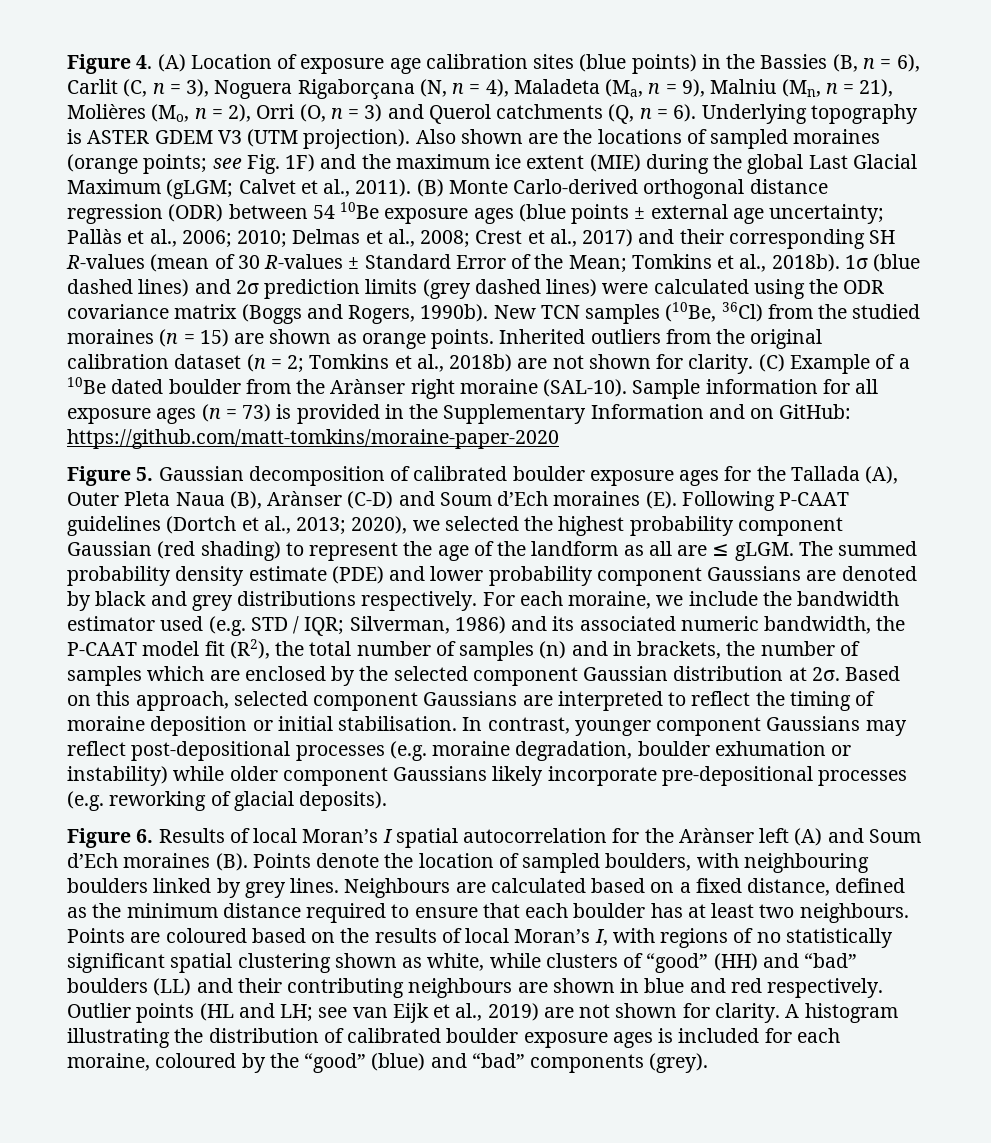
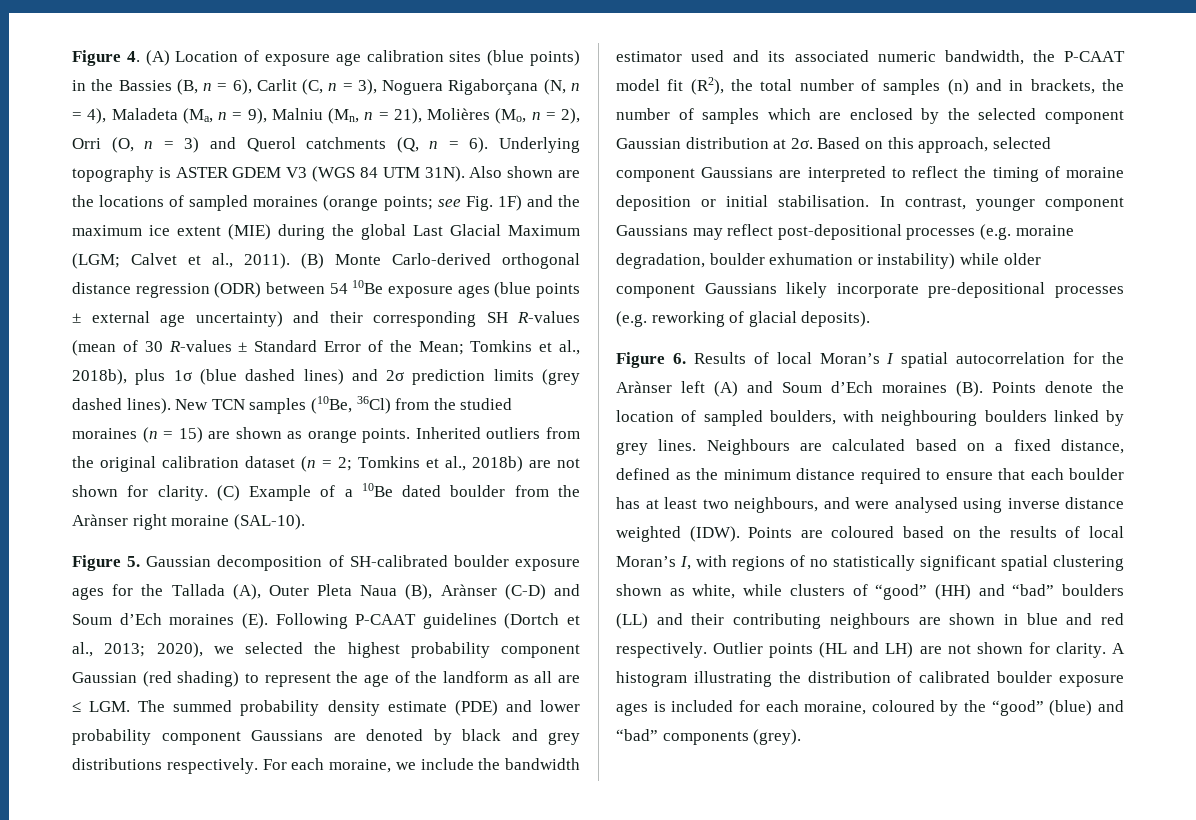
[247,129,411,149] (UTM projection). -> [312,166,465,182] (WGS 84 UTM 31N).
[166,179,234,199] (gLGM; -> [72,253,120,269] (LGM;
[769,204,885,224] [67,229,634,248] uncertainty; Pallàs et al., 2006; 2010; Delmas et al., 2008; Crest et al., 2017) -> [195,311,283,327] uncertainty)
[771,254,840,272] 2018b). -> [72,369,166,385] 2018b), plus
[546,279,885,299] [67,304,489,324] lines) were calculated using the ODR covariance matrix (Boggs and Rogers, 1990b). -> [126,398,171,414] lines).
[632,379,879,399] [67,404,852,424] [67,429,559,449] Sample information for all exposure ages (n = 73) is provided in the Supplementary Information and on GitHub: https://github.com/matt-tomkins/moraine-paper-2020 -> (305, 522) none
[413,466,508,481] calibrated -> [349,555,448,567] SH-calibrated
[734,542,794,561] gLGM. -> [89,701,131,712] LGM.
[208,616,506,636] (e.g. STD / IQR; Silverman, 1986) -> (725, 56) none
[799,903,909,923] neighbours. -> [734,497,1124,513] [616,526,740,542] neighbours, and were analysed using inverse distance weighted (IDW).
[280,1003,539,1023] LH; see van Eijk et al., 2019) -> [885,642,914,658] LH)

